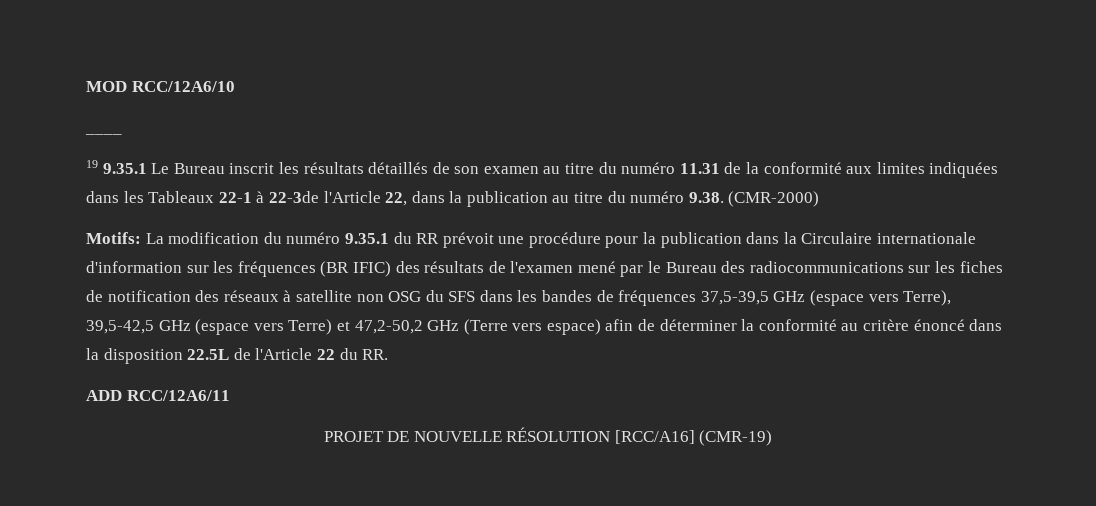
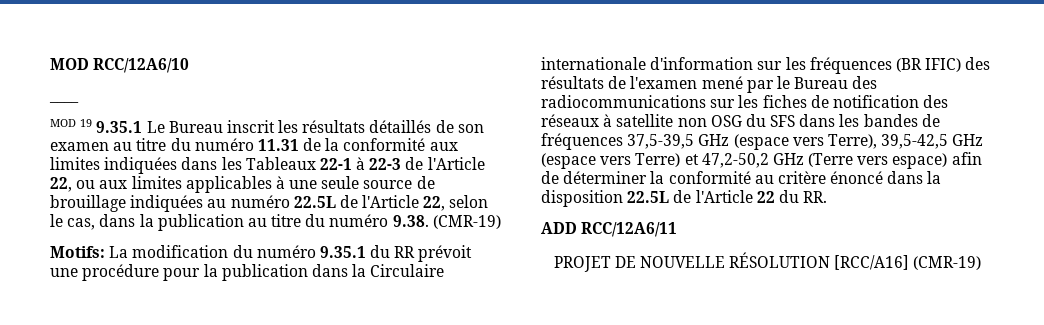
(122, 134) none -> [50,119,76,127] MOD
[268,191,408,206] 22-3de l'Article 22, -> [369,157,485,170] [50,176,435,193] [50,195,489,212] [50,214,96,230] 22-3 de l'Article 22, ou aux limites applicables à une seule source de brouillage indiquées au numéro 22.5L de l'Article 22, selon le cas,
[728,191,820,207] (CMR-2000) -> [432,215,501,229] (CMR-19)

